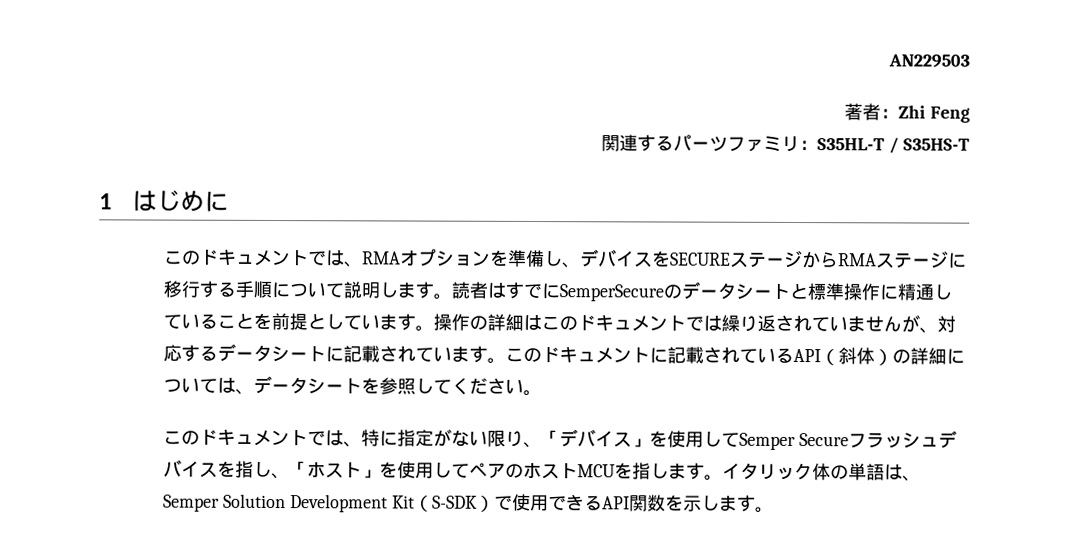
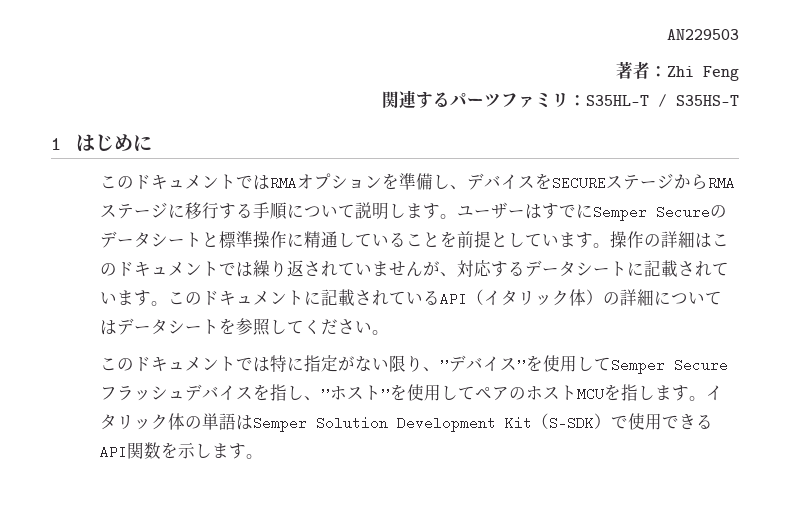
[343,261,363,268] 、 -> (271, 182) none
[450,281,664,302] 読者はすでにSemperSecure -> [457,202,711,221] ユーザーはすでにSemper Secure
[837,347,857,365] 斜 -> [484,290,570,306] イタリック
[234,388,254,395] 、 -> (118, 327) none
[342,441,362,448] 、 -> (271, 364) none
[540,429,650,448] 「デバイス」 -> [440,355,527,372] ”デバイス”
[288,461,380,479] 「ホスト」 -> [321,385,391,401] ”ホスト”
[901,475,921,482] 、 -> (254, 422) none

